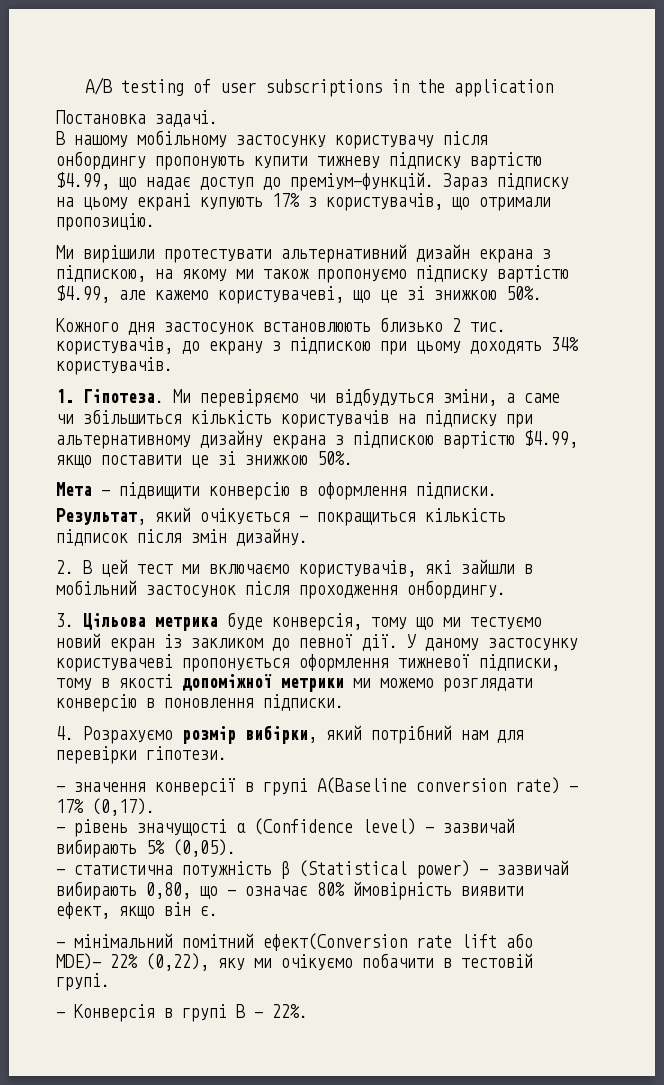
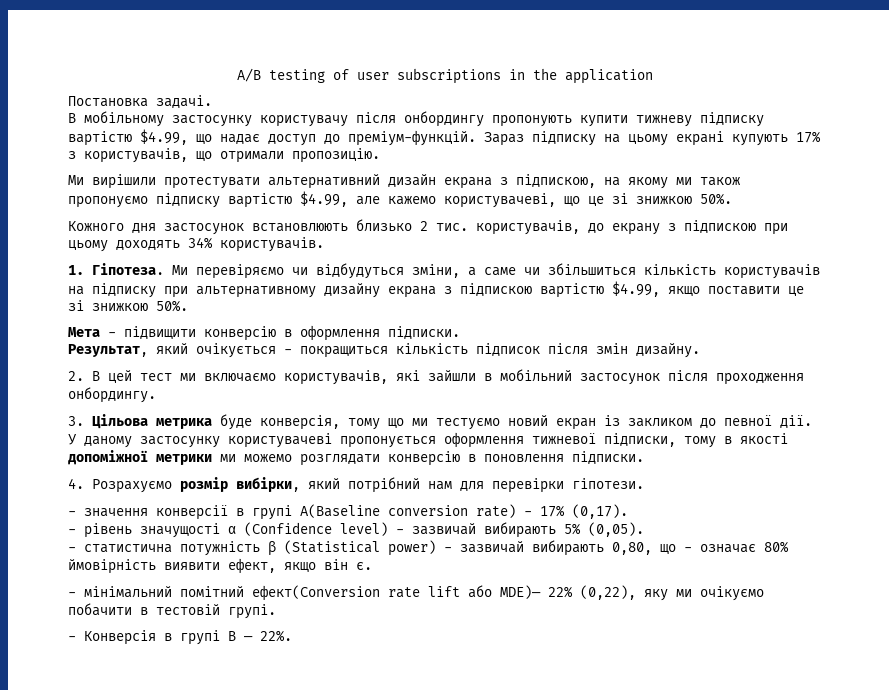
[74,135,128,148] нашому -> (76, 118) none

